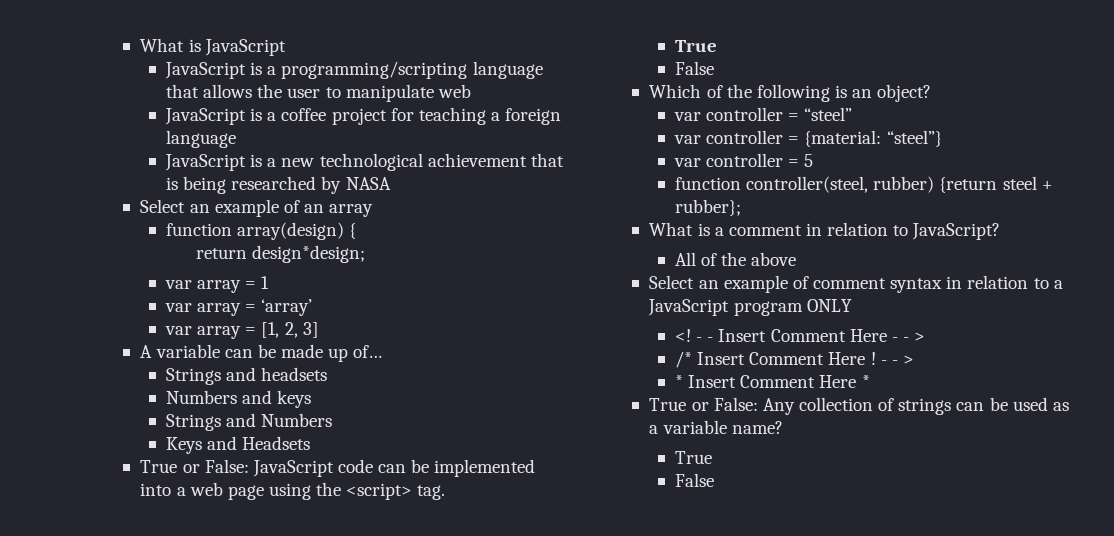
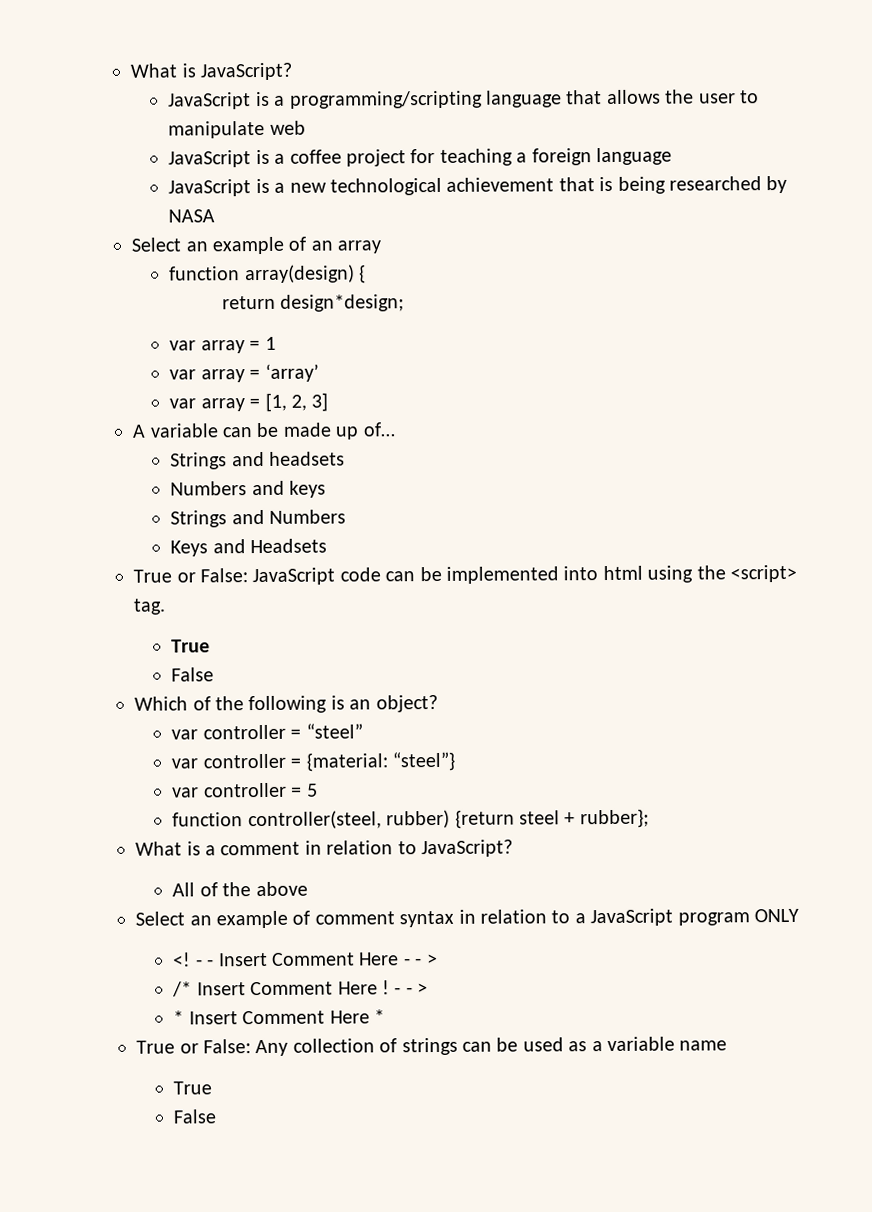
[140,38,286,56] What is JavaScript -> [130,62,293,81] What is JavaScript?
[176,482,264,500] a web page -> [602,565,643,581] html
[731,421,783,434] name? -> [679,1040,728,1051] name

